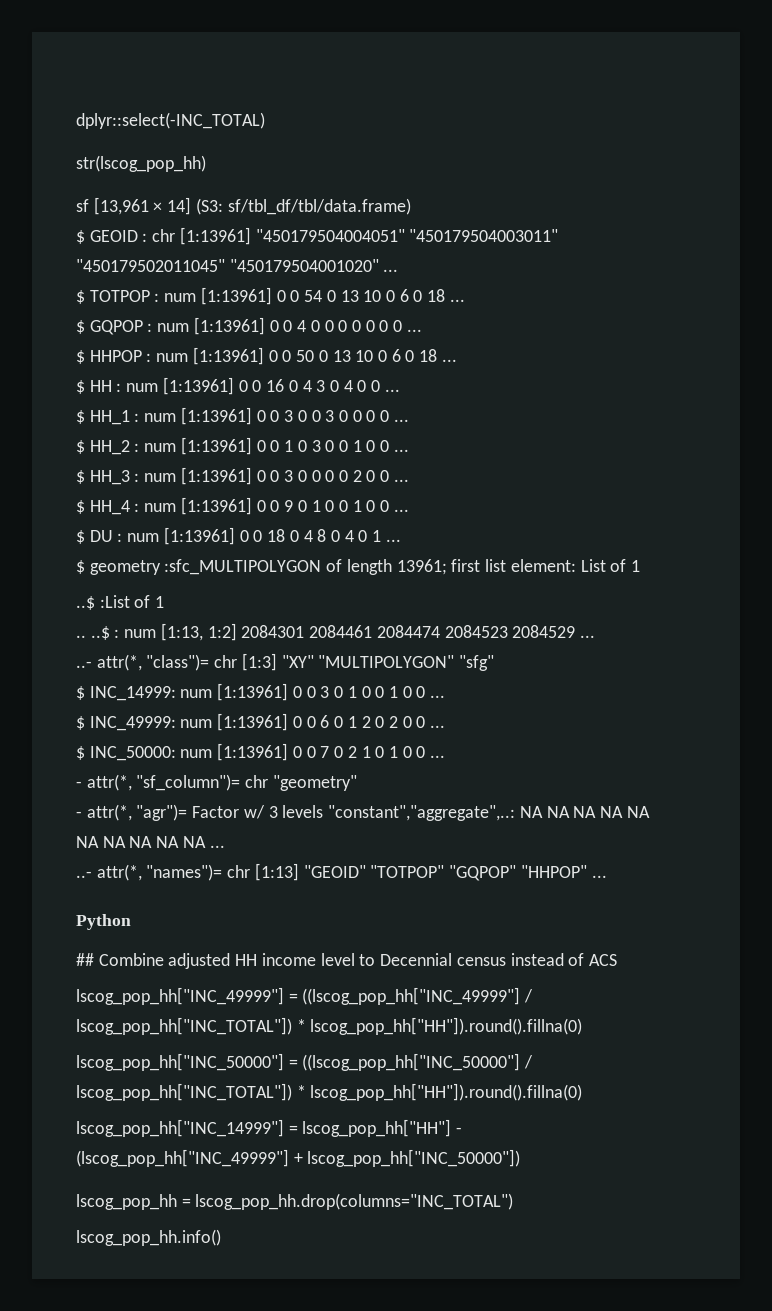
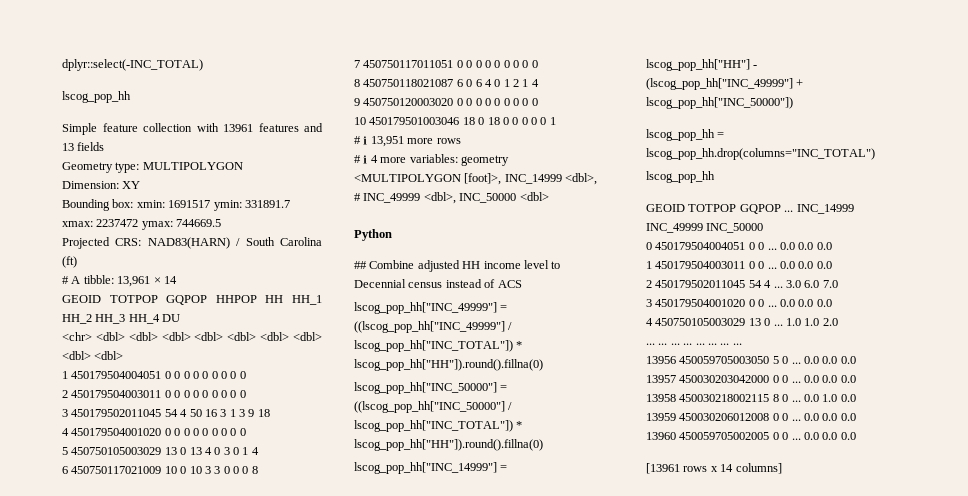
[76,155,206,172] [76,197,411,215] [76,227,559,245] [76,259,399,272] [76,287,465,305] [76,317,422,335] [76,347,457,365] [76,377,400,395] [76,407,409,425] [76,437,409,455] [76,467,409,485] [76,497,409,515] [76,527,401,545] [76,559,640,575] [76,595,165,610] [76,623,595,641] [76,653,495,671] [76,683,446,701] [76,713,446,731] [76,743,446,761] [76,774,357,791] [76,804,650,821] [76,836,225,848] [76,863,607,881] str(lscog_pop_hh) // sf [13,961 × 14] (S3: sf/tbl_df/tbl/data.frame) // $ GEOID : chr [1:13961] "450179504004051" "450179504003011" "450179502011045" "450179504001020" ... // $ TOTPOP : num [1:13961] 0 0 54 0 13 10 0 6 0 18 ... // $ GQPOP : num [1:13961] 0 0 4 0 0 0 0 0 0 0 ... // $ HHPOP : num [1:13961] 0 0 50 0 13 10 0 6 0 18 ... // $ HH : num [1:13961] 0 0 16 0 4 3 0 4 0 0 ... // $ HH_1 : num [1:13961] 0 0 3 0 0 3 0 0 0 0 ... // $ HH_2 : num [1:13961] 0 0 1 0 3 0 0 1 0 0 ... // $ HH_3 : num [1:13961] 0 0 3 0 0 0 0 2 0 0 ... // $ HH_4 : num [1:13961] 0 0 9 0 1 0 0 1 0 0 ... // $ DU : num [1:13961] 0 0 18 0 4 8 0 4 0 1 ... // $ geometry :sfc_MULTIPOLYGON of length 13961; first list element: List of 1 // ..$ :List of 1 // .. ..$ : num [1:13, 1:2] 2084301 2084461 2084474 2084523 2084529 ... // ..- attr(*, "class")= chr [1:3] "XY" "MULTIPOLYGON" "sfg" // $ INC_14999: num [1:13961] 0 0 3 0 1 0 0 1 0 0 ... // $ INC_49999: num [1:13961] 0 0 6 0 1 2 0 2 0 0 ... // $ INC_50000: num [1:13961] 0 0 7 0 2 1 0 1 0 0 ... // - attr(*, "sf_column")= chr "geometry" // - attr(*, "agr")= Factor w/ 3 levels "constant","aggregate",..: NA NA NA NA NA NA NA NA NA NA ... // ..- attr(*, "names")= chr [1:13] "GEOID" "TOTPOP" "GQPOP" "HHPOP" ... -> [62,91,131,103] [62,123,323,135] [62,142,105,151] [62,162,243,173] [62,181,141,189] [62,199,290,211] [62,219,222,230] [62,237,322,249] [62,256,77,268] [62,275,177,287] [62,295,322,305] [62,314,181,324] [62,332,322,341] [62,351,124,360] [62,371,246,379] [62,390,246,398] [62,409,270,417] [62,428,246,436] [62,447,259,455] [62,466,258,474] [354,60,538,68] [354,79,539,87] [354,98,538,106] [354,117,556,125] [354,136,461,147] [354,154,509,166] [354,173,598,185] [354,192,549,204] lscog_pop_hh // Simple feature collection with 13961 features and 13 fields // Geometry type: MULTIPOLYGON // Dimension: XY // Bounding box: xmin: 1691517 ymin: 331891.7 xmax: 2237472 ymax: 744669.5 // Projected CRS: NAD83(HARN) / South Carolina (ft) // # A tibble: 13,961 × 14 // GEOID TOTPOP GQPOP HHPOP HH HH_1 HH_2 HH_3 HH_4 DU // <chr> <dbl> <dbl> <dbl> <dbl> <dbl> <dbl> <dbl> <dbl> <dbl> // 1 450179504004051 0 0 0 0 0 0 0 0 0 // 2 450179504003011 0 0 0 0 0 0 0 0 0 // 3 450179502011045 54 4 50 16 3 1 3 9 18 // 4 450179504001020 0 0 0 0 0 0 0 0 0 // 5 450750105003029 13 0 13 4 0 3 0 1 4 // 6 450750117021009 10 0 10 3 3 0 0 0 8 // 7 450750117011051 0 0 0 0 0 0 0 0 0 // 8 450750118021087 6 0 6 4 0 1 2 1 4 // 9 450750120003020 0 0 0 0 0 0 0 0 0 // 10 450179501003046 18 0 18 0 0 0 0 0 1 // # ℹ 13,951 more rows // # ℹ 4 more variables: geometry <MULTIPOLYGON [foot]>, INC_14999 <dbl>, // # INC_49999 <dbl>, INC_50000 <dbl>
[76,1229,221,1246] lscog_pop_hh.info() -> [646,171,715,183] [646,204,854,214] [646,223,764,233] [646,242,832,250] [646,261,832,269] [646,280,838,288] [646,299,832,307] [646,318,838,326] [646,343,742,345] [646,356,856,364] [646,375,856,383] [646,394,856,402] [646,413,856,421] [646,432,856,440] [646,463,782,474] lscog_pop_hh // GEOID TOTPOP GQPOP ... INC_14999 INC_49999 INC_50000 // 0 450179504004051 0 0 ... 0.0 0.0 0.0 // 1 450179504003011 0 0 ... 0.0 0.0 0.0 // 2 450179502011045 54 4 ... 3.0 6.0 7.0 // 3 450179504001020 0 0 ... 0.0 0.0 0.0 // 4 450750105003029 13 0 ... 1.0 1.0 2.0 // ... ... ... ... ... ... ... ... // 13956 450059705003050 5 0 ... 0.0 0.0 0.0 // 13957 450030203042000 0 0 ... 0.0 0.0 0.0 // 13958 450030218002115 8 0 ... 0.0 1.0 0.0 // 13959 450030206012008 0 0 ... 0.0 0.0 0.0 // 13960 450059705002005 0 0 ... 0.0 0.0 0.0 // [13961 rows x 14 columns]

